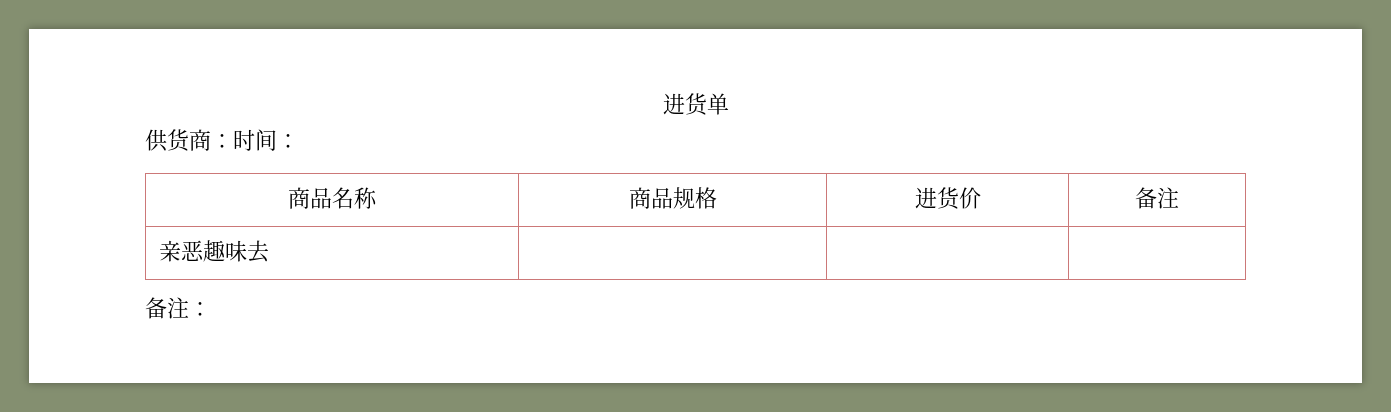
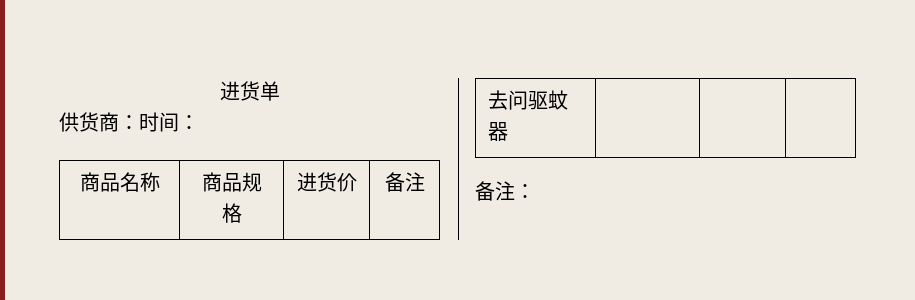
[158,240,247,262] 亲恶趣味 -> (425, 182) none
(269, 251) none -> [508,90,569,110] [488,122,509,141] 问驱蚊器

